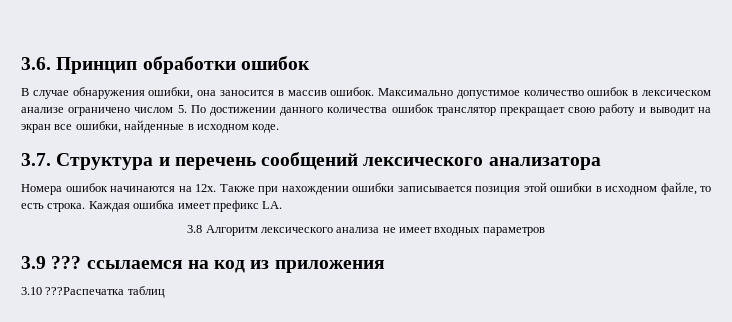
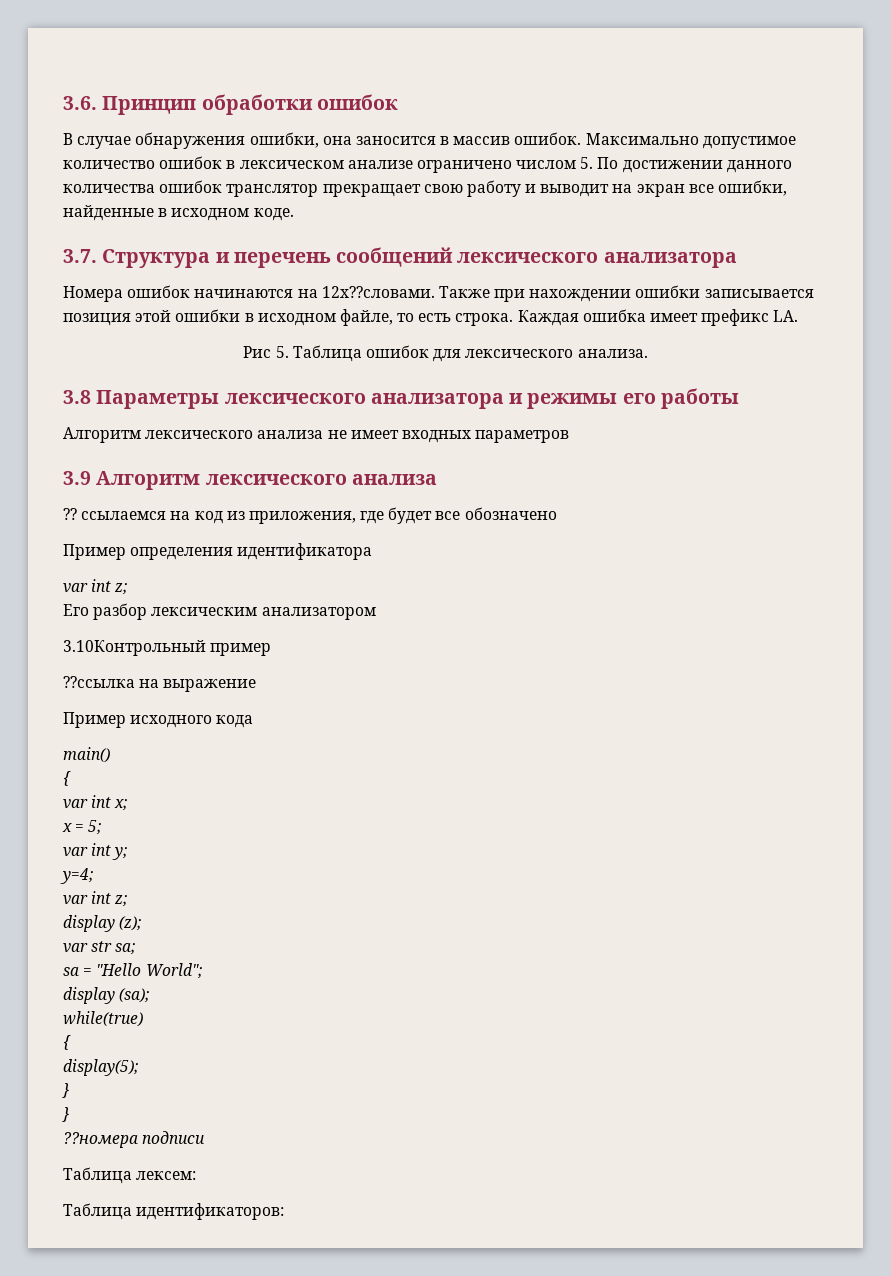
[195,184,216,192] 12х. -> [321,286,435,298] 12х??словами.
[187,225,203,233] 3.8 -> [243,345,648,362] [63,388,739,409] Рис 5. Таблица ошибок для лексического анализа. // 3.8 Параметры лексического анализатора и режимы его работы //
[51,256,385,273] [21,286,165,298] ??? ссылаемся на код из приложения // 3.10 ???Распечатка таблиц -> [96,471,437,490] [63,507,557,524] [63,543,373,560] [63,579,128,595] [63,603,376,620] [63,640,272,656] [63,676,257,692] [63,712,254,728] [63,747,110,763] [63,771,71,786] [63,795,128,811] [62,820,102,835] [63,843,128,860] [60,868,93,884] [63,891,128,907] [63,915,142,932] [63,941,136,955] [63,963,202,979] [63,987,150,1004] [63,1011,143,1027] [63,1035,71,1050] [63,1059,138,1076] [62,1083,70,1098] [62,1107,70,1122] [63,1131,206,1148] [63,1167,197,1184] [63,1203,285,1220] Алгоритм лексического анализа // ?? ссылаемся на код из приложения, где будет все обозначено // Пример определения идентификатора // var int z; // Его разбор лексическим анализатором // 3.10Контрольный пример // ??ссылка на выражение // Пример исходного кода // main() // { // var int x; // x = 5; // var int y; // y=4; // var int z; // display (z); // var str sa; // sa = "Hello World"; // display (sa); // while(true) // { // display(5); // } // } // ??номера подписи // Таблица лексем: // Таблица идентификаторов:

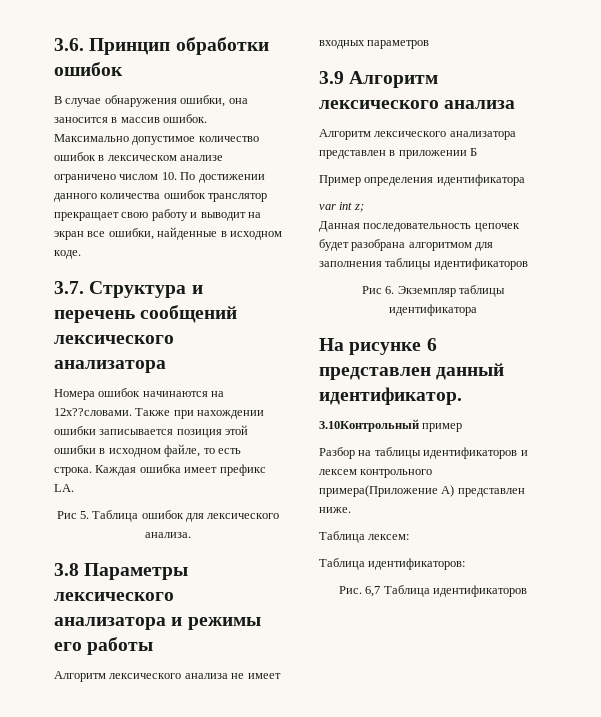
[580,157,594,169] 5. -> [161,172,177,180] 10.
[63,507,557,524] ?? ссылаемся на код из приложения, где будет все обозначено -> [319,129,516,140] [319,148,478,159] Алгоритм лексического анализатора представлен в приложении Б
[63,603,376,620] [63,640,272,656] [63,676,257,692] [63,712,254,728] [63,747,110,763] [63,771,71,786] [63,795,128,811] [62,820,102,835] [63,843,128,860] [60,868,93,884] [63,891,128,907] [63,915,142,932] [63,941,136,955] [63,963,202,979] [63,987,150,1004] [63,1011,143,1027] [63,1035,71,1050] [63,1059,138,1076] [62,1083,70,1098] [62,1107,70,1122] [63,1131,206,1148] Его разбор лексическим анализатором // 3.10Контрольный пример // ??ссылка на выражение // Пример исходного кода // main() // { // var int x; // x = 5; // var int y; // y=4; // var int z; // display (z); // var str sa; // sa = "Hello World"; // display (sa); // while(true) // { // display(5); // } // } // ??номера подписи -> [319,221,520,232] [319,239,494,251] [319,258,528,270] [361,285,506,297] [389,304,477,316] [319,338,437,355] [319,363,505,380] [319,387,462,405] [319,419,463,432] [319,447,528,459] [319,469,433,478] [319,485,525,497] [319,507,351,513] Данная последовательность цепочек будет разобрана алгоритмом для заполнения таблицы идентификаторов // Рис 6. Экземпляр таблицы идентификатора // На рисунке 6 представлен данный идентификатор. // 3.10Контрольный пример // Разбор на таблицы идентификаторов и лексем контрольного примера(Приложение А) представлен ниже.
(285, 1211) none -> [338,585,528,597] // Рис. 6,7 Таблица идентификаторов

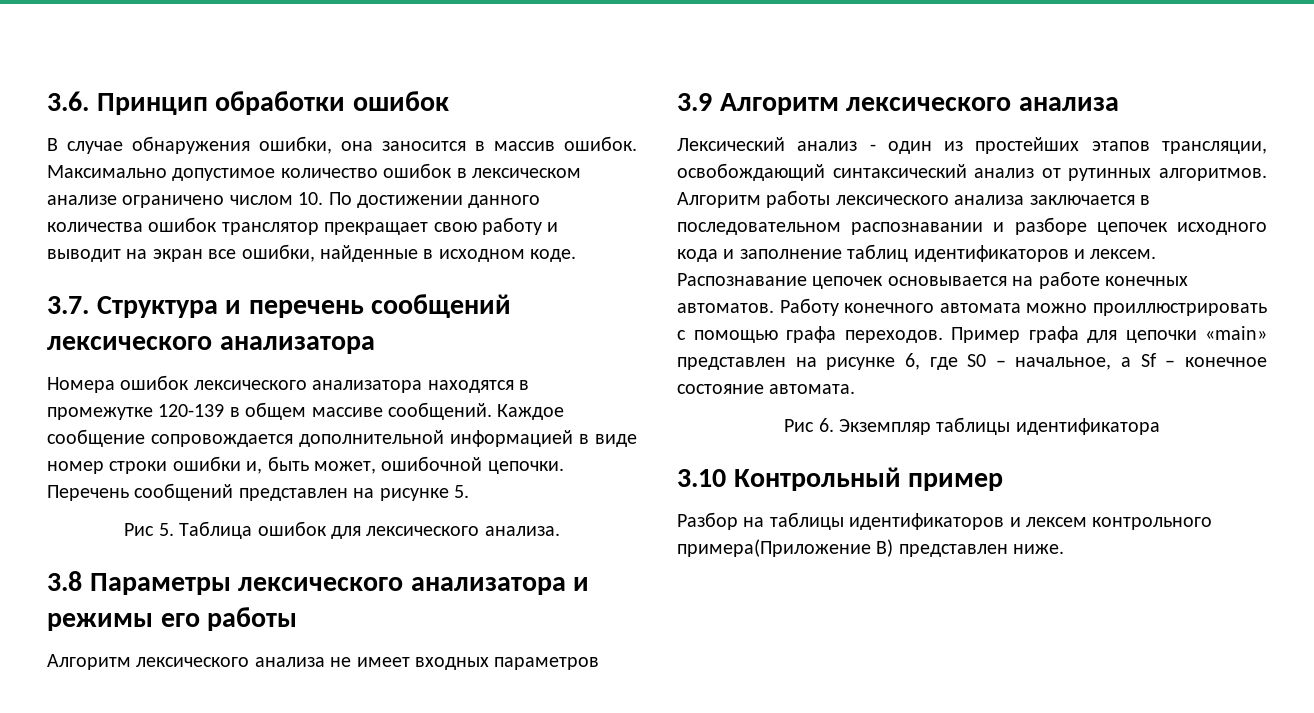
[142,391,225,397] [54,408,265,419] [54,425,249,438] [54,444,241,457] [54,464,266,476] [54,484,74,492] начинаются на 12х??словами. Также при нахождении ошибки записывается позиция этой ошибки в исходном файле, то есть строка. Каждая ошибка имеет префикс LA. -> [193,380,529,393] [47,402,565,420] [47,429,637,447] [47,456,564,474] [47,483,469,501] лексического анализатора находятся в промежутке 120-139 в общем массиве сообщений. Каждое сообщение сопровождается дополнительной информацией в виде номер строки ошибки и, быть может, ошибочной цепочки. Перечень сообщений представлен на рисунке 5.
[319,129,516,140] [319,148,478,159] [319,174,525,186] [319,202,364,212] [319,221,520,232] [319,239,494,251] [319,258,528,270] Алгоритм лексического анализатора представлен в приложении Б // Пример определения идентификатора // var int z; // Данная последовательность цепочек будет разобрана алгоритмом для заполнения таблицы идентификаторов -> [677,137,1267,154] [677,163,1267,181] [677,190,1150,208] [677,217,1267,235] [677,244,1157,262] [677,271,1188,289] [677,298,1267,316] [677,326,1267,343] [677,353,1267,370] [677,384,856,394] Лексический анализ - один из простейших этапов трансляции, освобождающий синтаксический анализ от рутинных алгоритмов. Алгоритм работы лексического анализа заключается в последовательном распознавании и разборе цепочек исходного кода и заполнение таблиц идентификаторов и лексем. Распознавание цепочек основывается на работе конечных автоматов. Работу конечного автомата можно проиллюстрировать с помощью графа переходов. Пример графа для цепочки «main» представлен на рисунке 6, где S0 – начальное, а Sf – конечное состояние автомата.
[319,338,437,355] [319,363,505,380] [319,387,462,405] [319,419,419,432] На рисунке 6 представлен данный идентификатор. // 3.10Контрольный -> [677,467,901,491] 3.10 Контрольный
[441,485,455,497] А) -> [876,539,894,557] B)
[319,531,410,543] [319,558,466,570] [338,585,528,597] // Таблица лексем: // Таблица идентификаторов: // Рис. 6,7 Таблица идентификаторов -> (1065, 549) none

